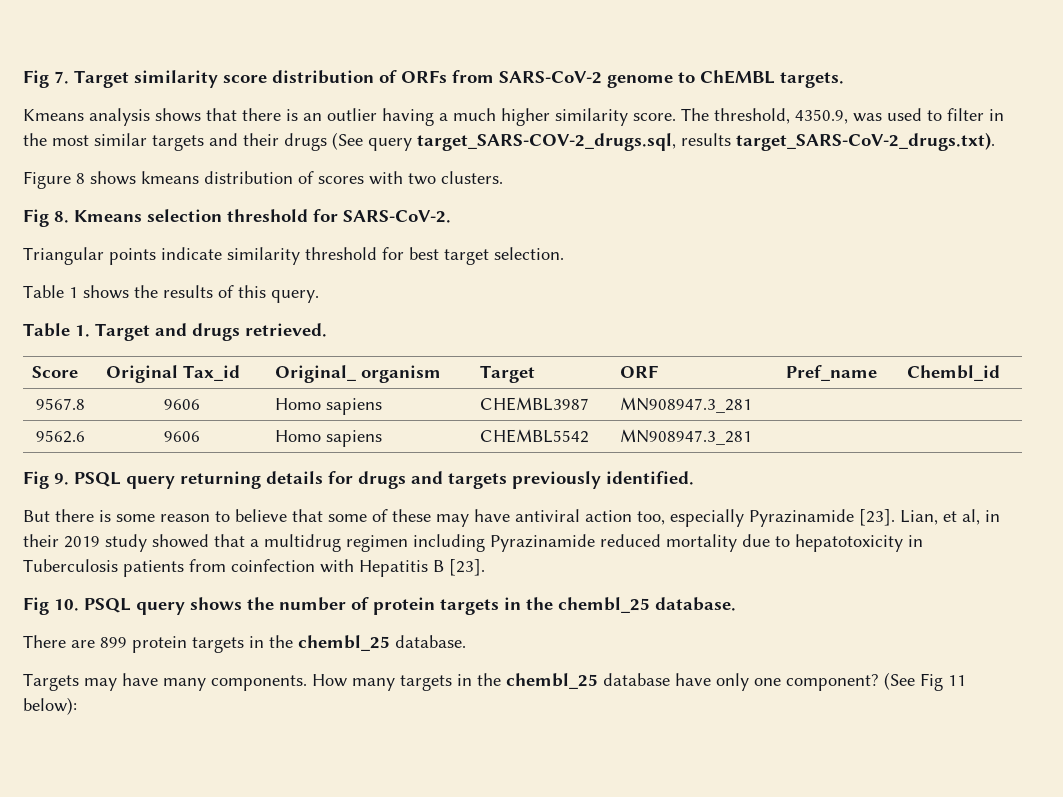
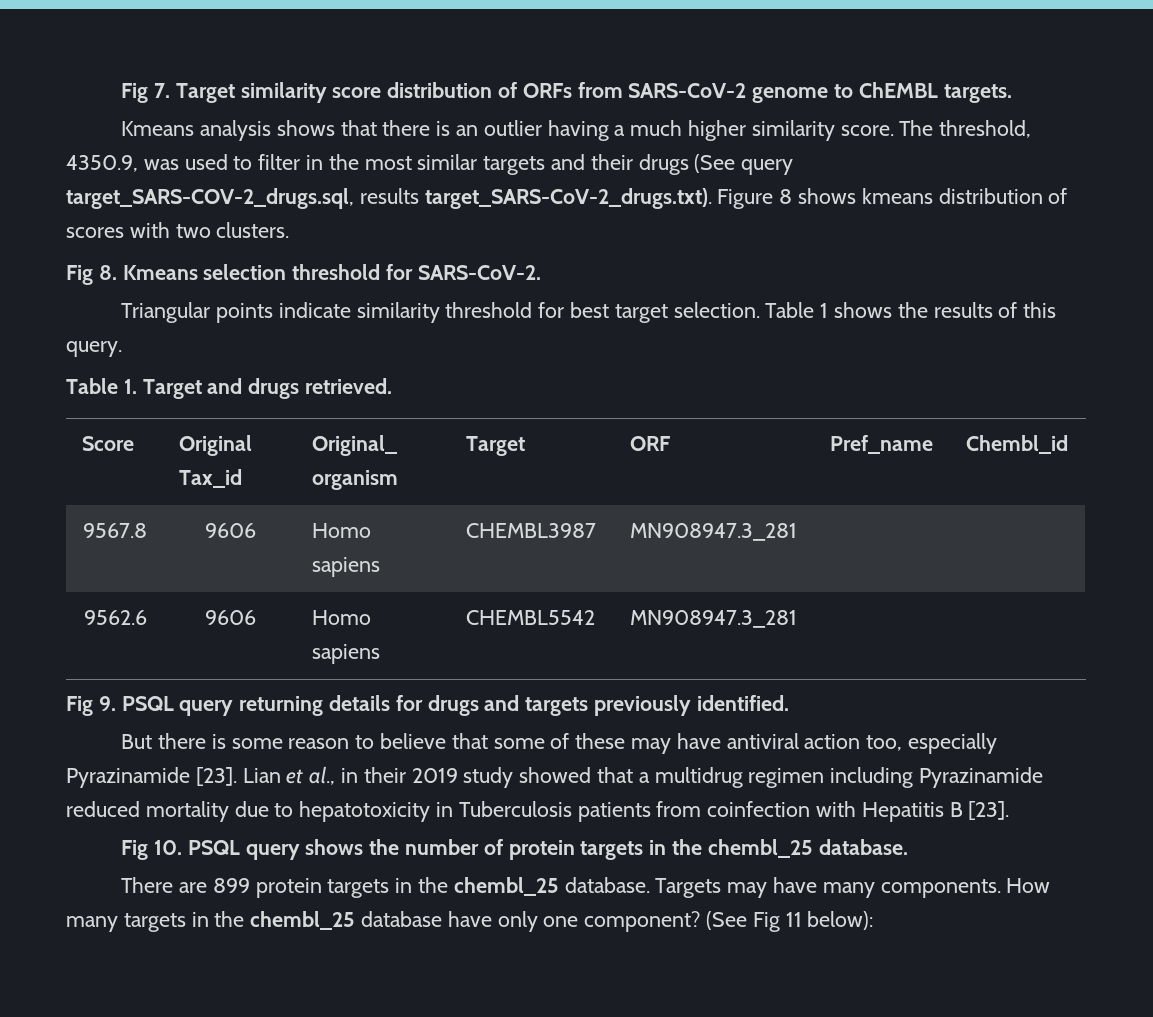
(995, 141) // -> (712, 198) none
(564, 253) // -> (760, 310) none
[900,509,980,525] Lian, et al, -> [242,766,336,785] Lian et al.,
(466, 641) // -> (650, 885) none

